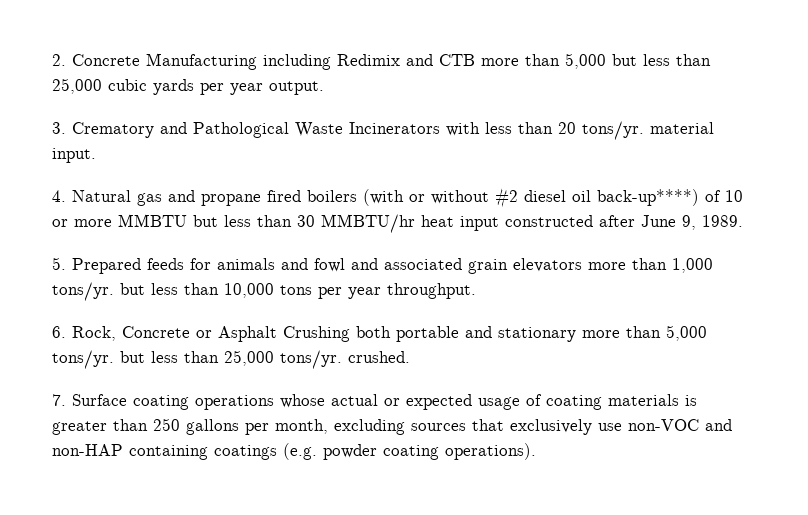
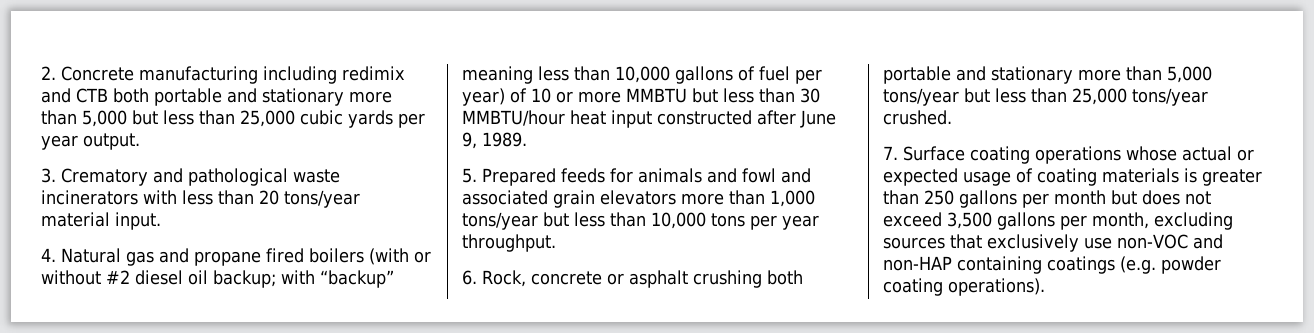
[146,53,475,70] Manufacturing including Redimix and CTB -> [139,66,405,84] [41,88,344,106] manufacturing including redimix and CTB both portable and stationary
[193,122,440,138] Pathological Waste Incinerators -> [188,168,340,186] [41,190,138,205] pathological waste incinerators
[582,121,644,140] tons/yr. -> [284,190,360,208] tons/year
[597,189,699,206] back-up****) -> [213,270,394,288] [462,66,822,84] [462,88,505,106] backup; with “backup” meaning less than 10,000 gallons of fuel per year)
[321,214,415,233] MMBTU/hr -> [462,110,565,126] MMBTU/hour
[52,282,114,301] tons/yr. -> [462,212,538,230] tons/year
[122,325,707,342] [52,350,342,369] Concrete or Asphalt Crushing both portable and stationary more than 5,000 tons/yr. but less than 25,000 tons/yr. -> [530,270,803,288] [883,66,1212,84] [883,88,1208,106] concrete or asphalt crushing both portable and stationary more than 5,000 tons/year but less than 25,000 tons/year
(269, 429) none -> [1054,190,1211,205] [883,212,1087,230] month but does not exceed 3,500 gallons per

